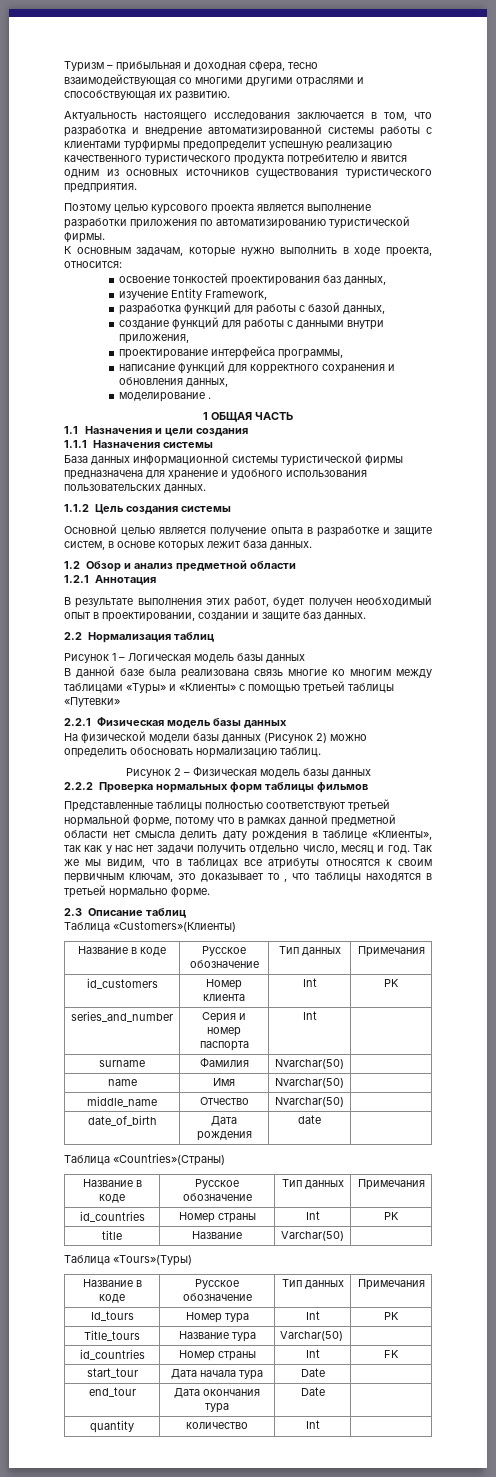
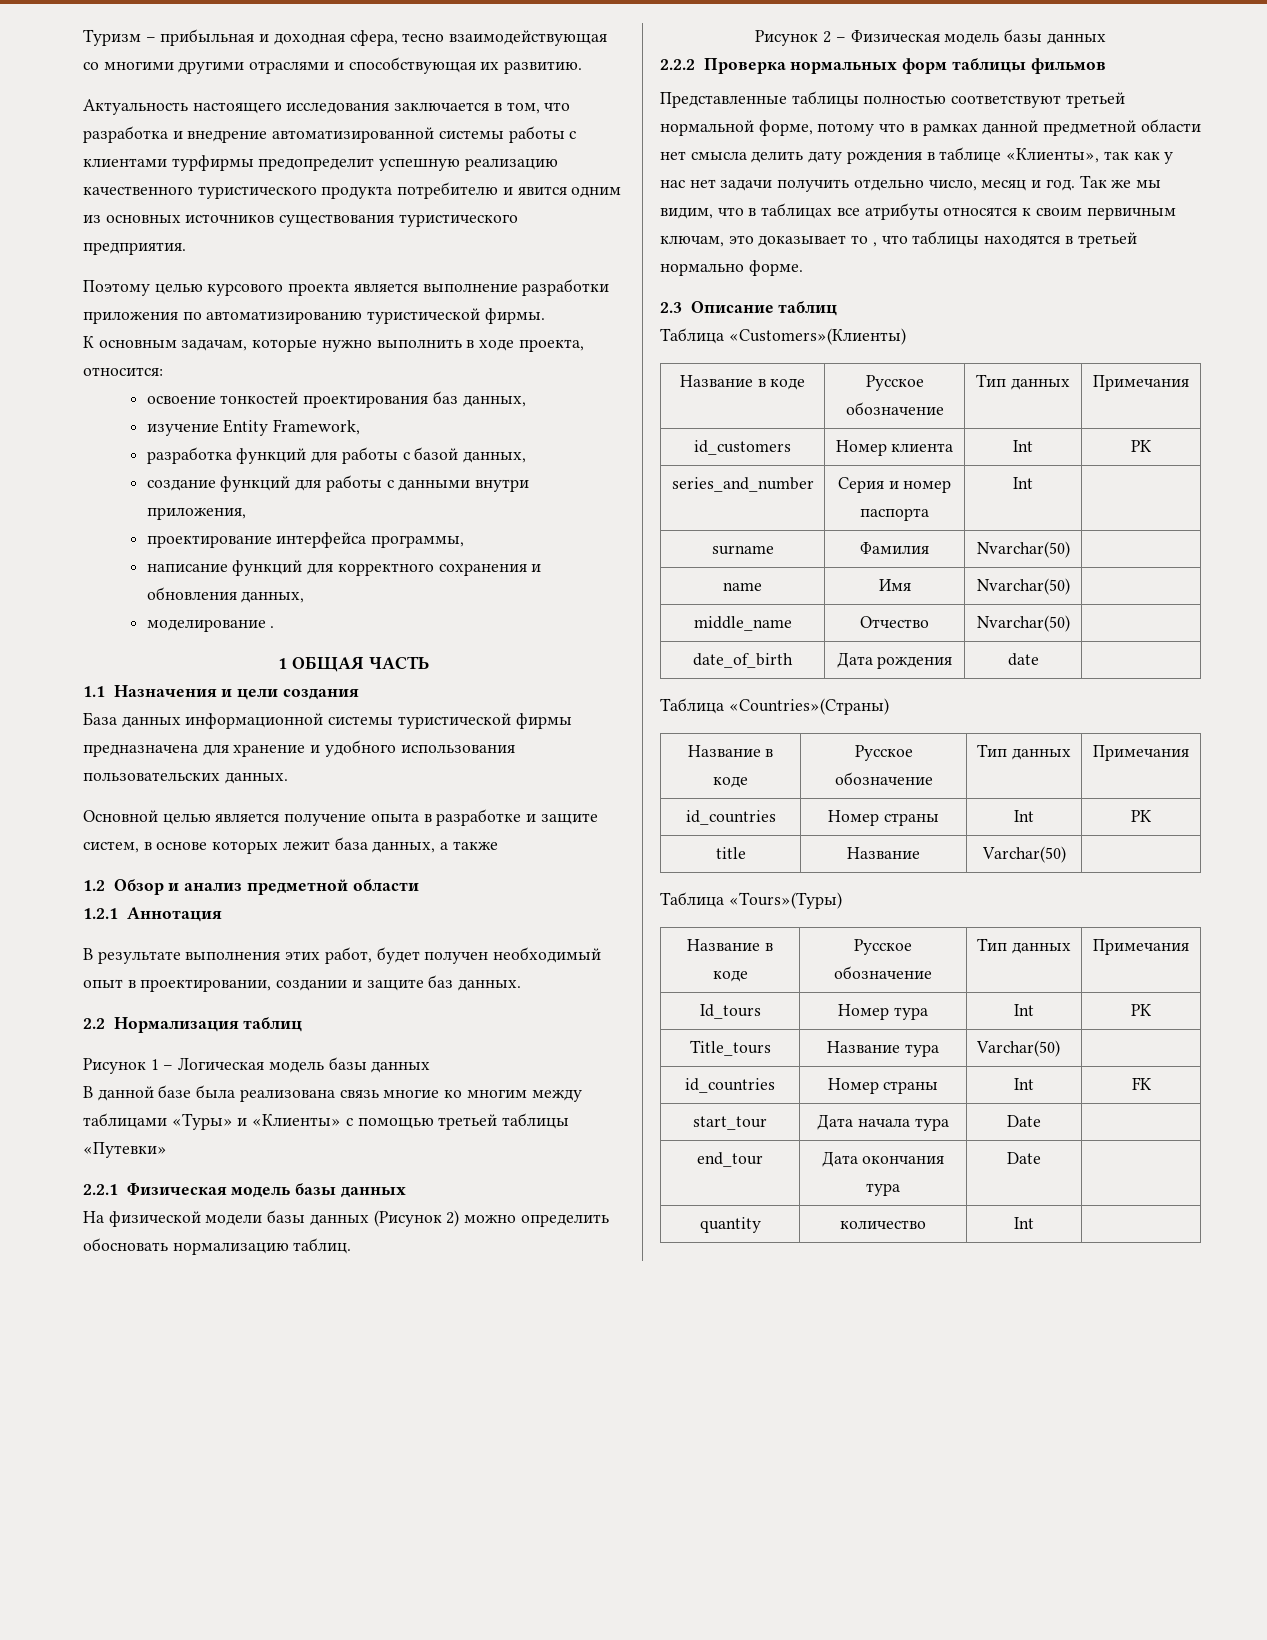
[64,440,213,448] // 1.1.1 Назначения системы -> (359, 694) none
[64,504,231,514] // 1.1.2 Цель создания системы -> (288, 778) none
[270,541,312,550] данных. -> [372,841,498,853] данных, а также

